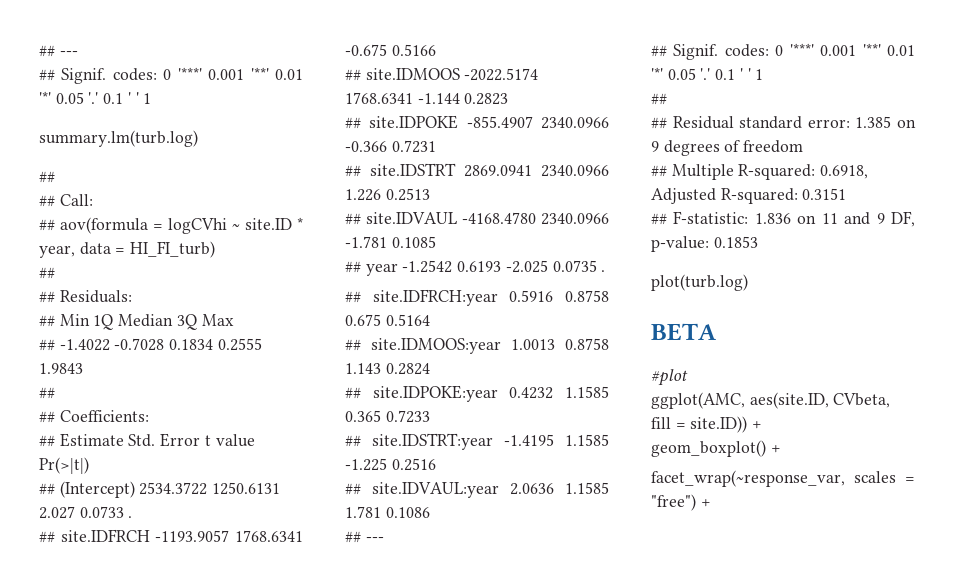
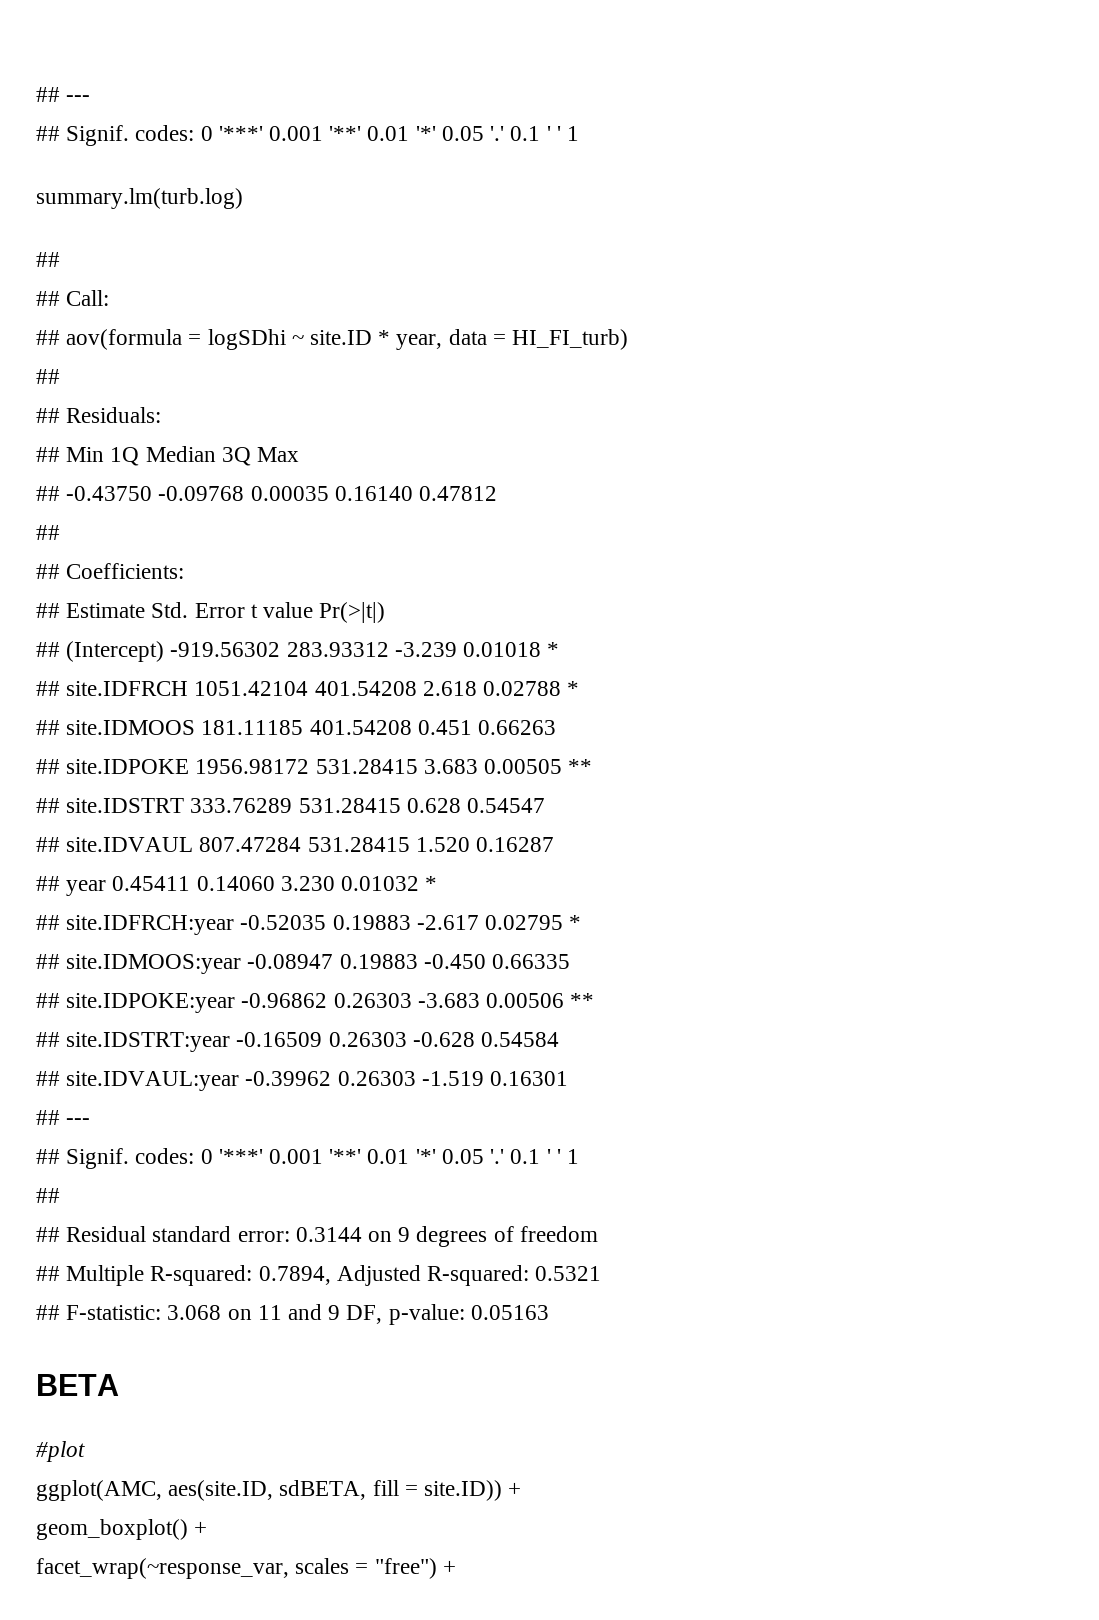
[168,218,227,234] logCVhi -> [207,329,286,350] logSDhi
[59,338,262,351] [39,363,83,374] -1.4022 -0.7028 0.1834 0.2555 1.9843 -> [66,486,498,501] -0.43750 -0.09768 0.00035 0.16140 0.47812
[139,482,281,495] [39,506,133,519] [39,529,304,543] [345,44,436,56] [345,68,539,81] [345,92,509,105] [345,115,609,129] [345,140,436,153] [345,163,609,177] [345,188,430,201] [345,212,609,225] [345,236,436,248] [345,260,606,276] [345,289,609,306] [345,314,430,326] [345,338,609,354] [345,363,430,375] [345,385,609,402] [345,410,430,423] [345,433,609,450] [345,458,436,471] [345,482,609,498] [345,506,430,518] 2534.3722 1250.6131 2.027 0.0733 . // ## site.IDFRCH -1193.9057 1768.6341 -0.675 0.5166 // ## site.IDMOOS -2022.5174 1768.6341 -1.144 0.2823 // ## site.IDPOKE -855.4907 2340.0966 -0.366 0.7231 // ## site.IDSTRT 2869.0941 2340.0966 1.226 0.2513 // ## site.IDVAUL -4168.4780 2340.0966 -1.781 0.1085 // ## year -1.2542 0.6193 -2.025 0.0735 . // ## site.IDFRCH:year 0.5916 0.8758 0.675 0.5164 // ## site.IDMOOS:year 1.0013 0.8758 1.143 0.2824 // ## site.IDPOKE:year 0.4232 1.1585 0.365 0.7233 // ## site.IDSTRT:year -1.4195 1.1585 -1.225 0.2516 // ## site.IDVAUL:year 2.0636 1.1585 1.781 0.1086 -> [170,642,560,657] [36,681,580,696] [36,720,557,735] [36,759,593,774] [36,798,546,813] [36,837,555,852] [36,876,438,896] [36,915,582,935] [36,954,571,974] [36,993,595,1013] [36,1032,560,1052] [36,1071,569,1091] -919.56302 283.93312 -3.239 0.01018 * // ## site.IDFRCH 1051.42104 401.54208 2.618 0.02788 * // ## site.IDMOOS 181.11185 401.54208 0.451 0.66263 // ## site.IDPOKE 1956.98172 531.28415 3.683 0.00505 ** // ## site.IDSTRT 333.76289 531.28415 0.628 0.54547 // ## site.IDVAUL 807.47284 531.28415 1.520 0.16287 // ## year 0.45411 0.14060 3.230 0.01032 * // ## site.IDFRCH:year -0.52035 0.19883 -2.617 0.02795 * // ## site.IDMOOS:year -0.08947 0.19883 -0.450 0.66335 // ## site.IDPOKE:year -0.96862 0.26303 -3.683 0.00506 ** // ## site.IDSTRT:year -0.16509 0.26303 -0.628 0.54584 // ## site.IDVAUL:year -0.39962 0.26303 -1.519 0.16301
[855,116,892,128] 1.385 -> [295,1227,362,1242] 0.3144
[820,165,869,179] 0.6918, -> [258,1266,331,1285] 0.7894,
[802,188,847,200] 0.3151 -> [535,1266,602,1281] 0.5321
[754,213,791,224] 1.836 -> [167,1305,222,1320] 3.068
[713,236,758,248] [651,274,748,291] 0.1853 // plot(turb.log) -> [470,1305,549,1320] 0.05163
[833,393,891,408] CVbeta, -> [279,1480,367,1500] sdBETA,

